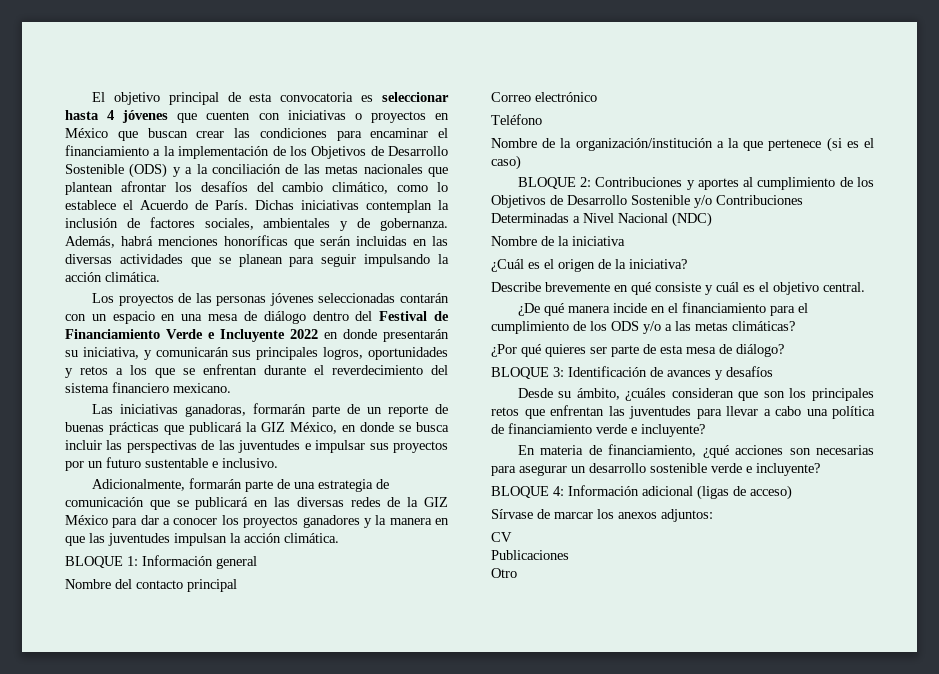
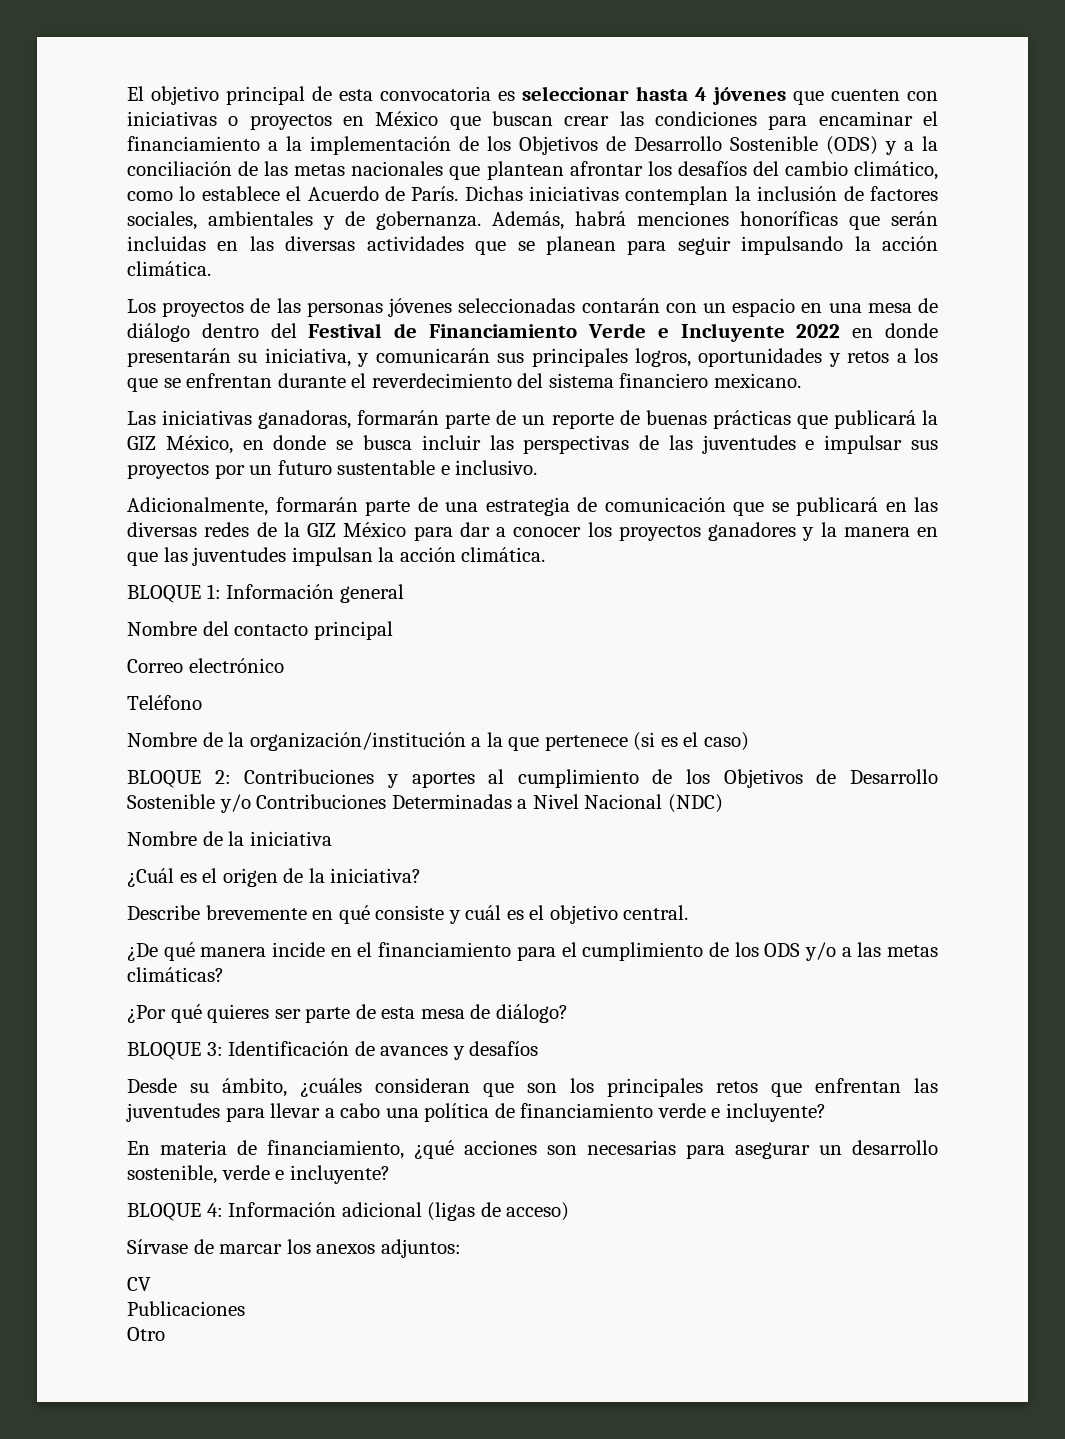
[650,463,707,473] sostenible -> [127,1165,217,1184] sostenible,

